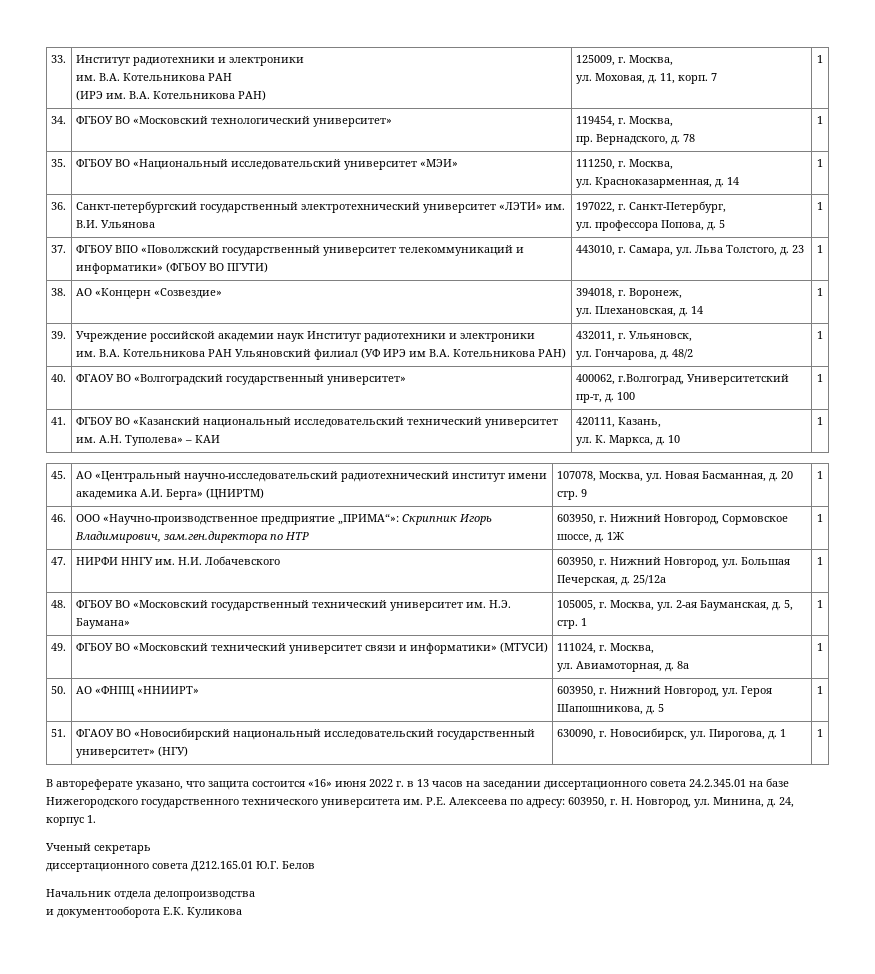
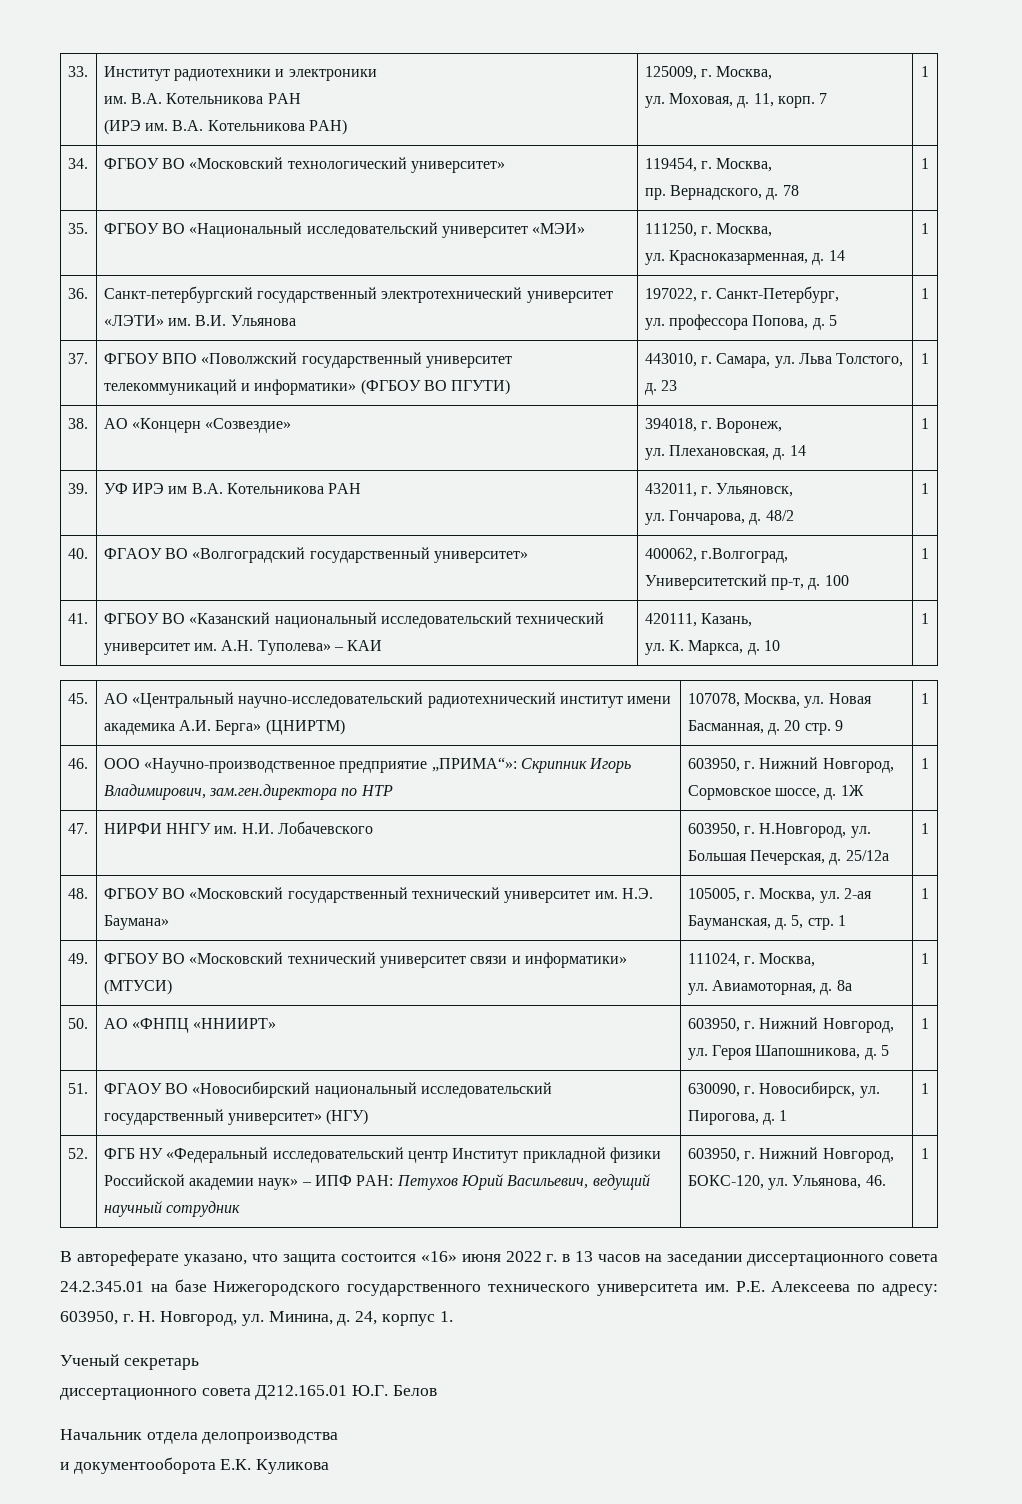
[75,331,535,342] [75,348,381,360] Учреждение российской академии наук Институт радиотехники и электроники // им. В.А. Котельникова РАН Ульяновский филиал (УФ -> [103,483,128,494] УФ
[537,348,566,359] РАН) -> [328,483,362,494] РАН
[609,557,719,568] Нижний Новгород, -> [759,823,847,838] Н.Новгород,
(823, 733) none -> [67,1148,88,1159] [103,1147,661,1163] [103,1174,650,1190] [103,1201,240,1217] [687,1147,894,1163] [687,1175,886,1190] [921,1148,929,1159] // 52. | ФГБ НУ «Федеральный исследовательский центр Институт прикладной физики Российской академии наук» – ИПФ РАН: Петухов Юрий Васильевич, ведущий научный сотрудник | 603950, г. Нижний Новгород, БОКС-120, ул. Ульянова, 46. | 1

